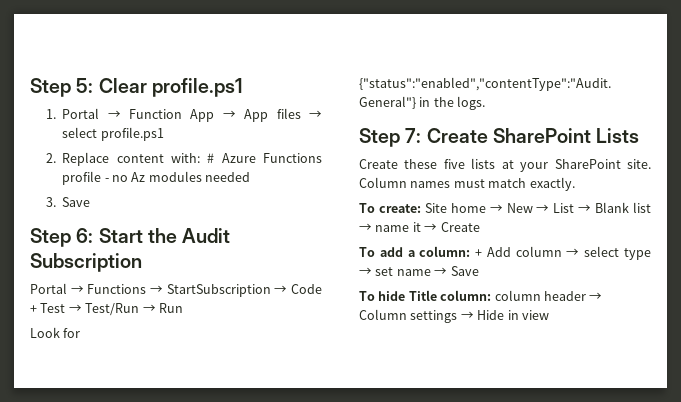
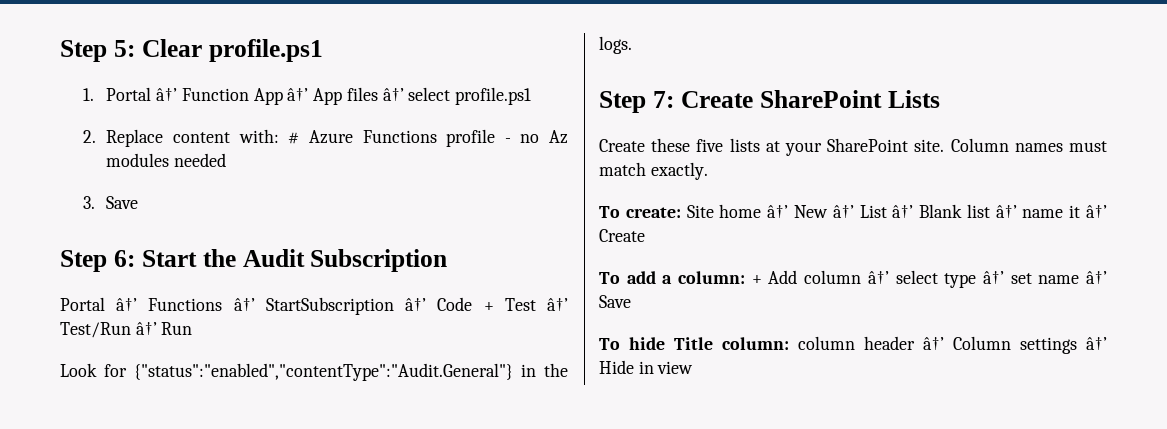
[107,110,121,119] → -> [156,88,178,101] â†’
[222,110,236,119] → -> [287,88,309,101] â†’
[309,110,322,119] → -> [382,88,404,101] â†’
[70,284,322,297] [30,303,156,316] → Functions → StartSubscription → Code + Test → Test/Run → -> [116,297,568,315] [60,322,157,338] â†’ Functions â†’ StartSubscription â†’ Code + Test â†’ Test/Run â†’
[489,203,592,213] → New → List → -> [767,205,914,218] â†’ New â†’ List â†’
[359,223,372,232] → -> [995,205,1017,218] â†’
[424,223,438,232] → -> [1086,205,1107,218] â†’
[566,248,580,257] → -> [867,271,889,284] â†’
[359,267,372,276] → -> [982,271,1004,284] â†’
[434,267,448,276] → -> [1086,271,1107,284] â†’
[589,292,603,301] → -> [923,337,944,350] â†’
[460,311,474,320] → -> [1086,337,1107,350] â†’

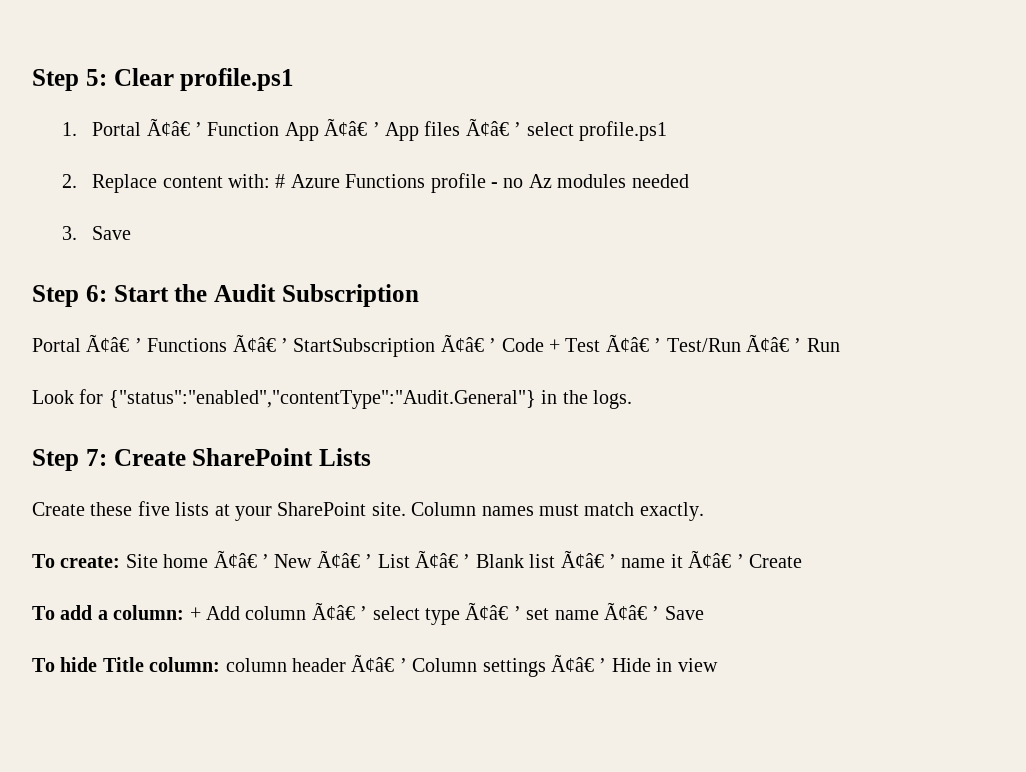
[156,87,404,105] â†’ Function App â†’ App files â†’ -> [146,118,522,141] Ã¢â€ ’ Function App Ã¢â€ ’ App files Ã¢â€ ’
[116,297,568,315] [60,322,157,338] â†’ Functions â†’ StartSubscription â†’ Code + Test â†’ Test/Run â†’ -> [86,334,802,357] Ã¢â€ ’ Functions Ã¢â€ ’ StartSubscription Ã¢â€ ’ Code + Test Ã¢â€ ’ Test/Run Ã¢â€ ’
[767,204,1107,218] â†’ New â†’ List â†’ Blank list â†’ name it â†’ -> [213,550,744,568] Ã¢â€ ’ New Ã¢â€ ’ List Ã¢â€ ’ Blank list Ã¢â€ ’ name it Ã¢â€ ’
[867,270,1107,288] â†’ select type â†’ set name â†’ -> [311,602,660,625] Ã¢â€ ’ select type Ã¢â€ ’ set name Ã¢â€ ’
[923,336,1107,354] â†’ Column settings â†’ -> [351,654,607,677] Ã¢â€ ’ Column settings Ã¢â€ ’

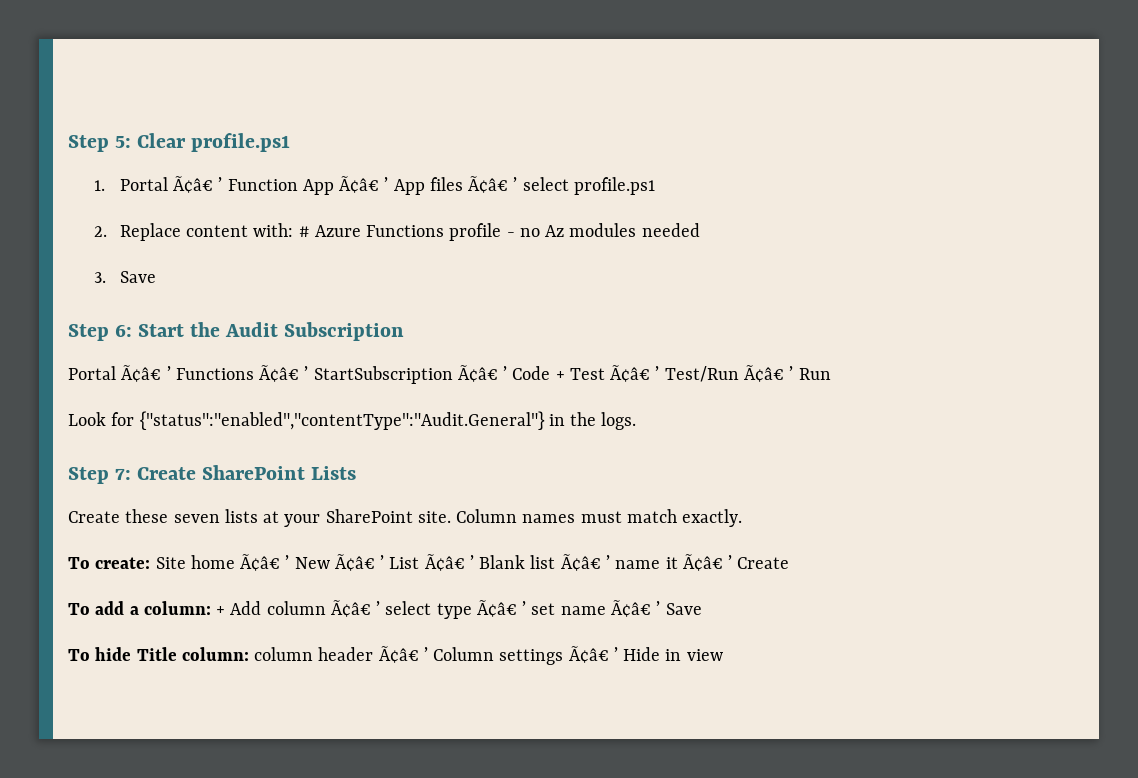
[137,501,170,516] five -> [173,514,220,523] seven

